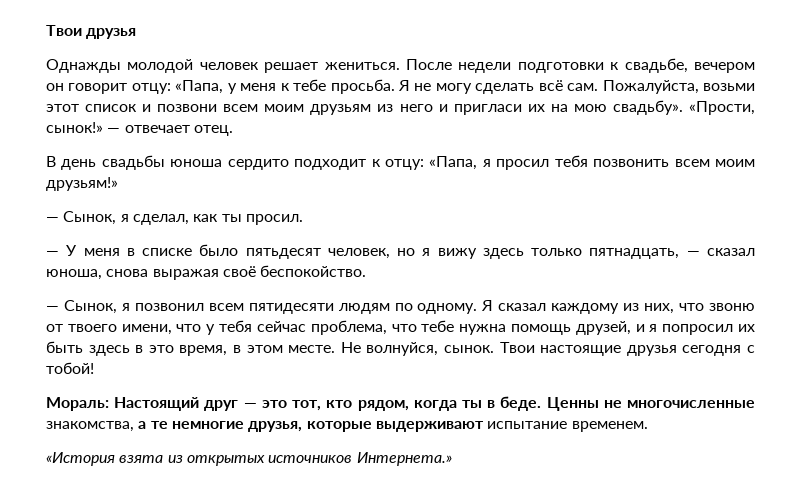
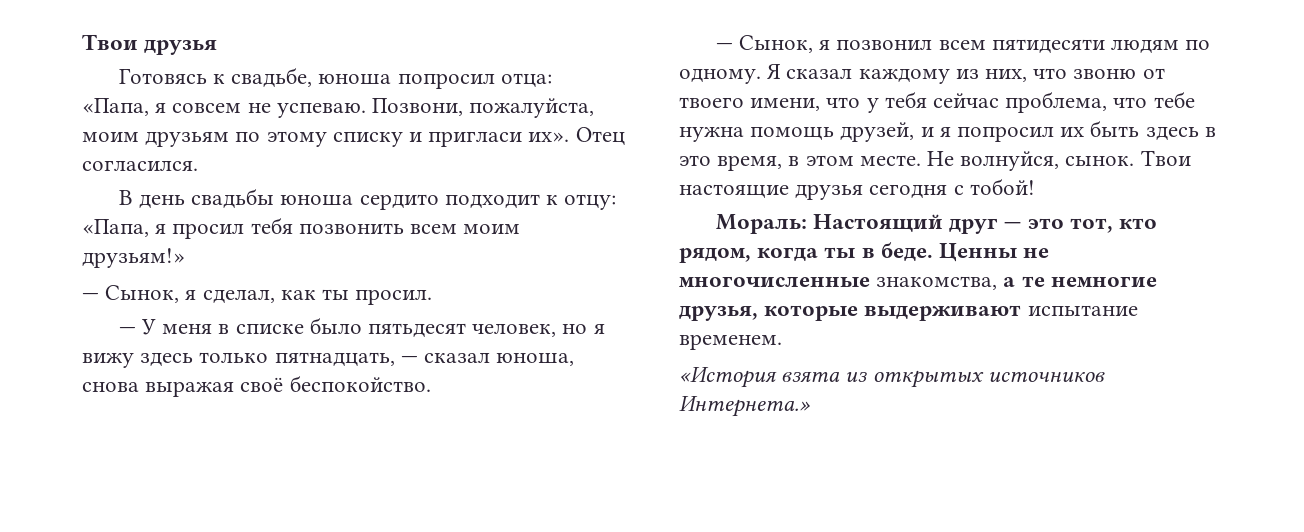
[46,58,756,73] [46,79,755,94] [46,100,756,115] [46,122,233,136] Однажды молодой человек решает жениться. После недели подготовки к свадьбе, вечером он говорит отцу: «Папа, у меня к тебе просьба. Я не могу сделать всё сам. Пожалуйста, возьми этот список и позвони всем моим друзьям из него и пригласи их на мою свадьбу». «Прости, сынок!» — отвечает отец. -> [118,67,552,89] [82,98,595,118] [82,127,625,147] [82,160,198,171] Готовясь к свадьбе, юноша попросил отца: «Папа, я совсем не успеваю. Позвони, пожалуйста, моим друзьям по этому списку и пригласи их». Отец согласился.

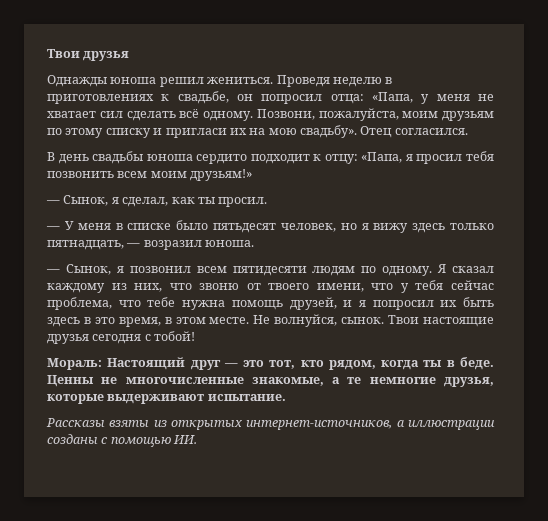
[118,68,207,84] Готовясь -> [47,75,393,87] [47,94,154,104] Однажды юноша решил жениться. Проведя неделю в приготовлениях
[318,74,392,85] юноша -> [237,94,253,101] он
[155,103,366,118] я совсем не успеваю. -> [421,94,494,104] [47,109,253,121] у меня не хватает сил сделать всё одному.
[528,132,570,142] их». -> [229,125,357,138] их на мою свадьбу».
[424,352,575,366] [82,375,431,397] сказал юноша, снова выражая своё беспокойство. -> [143,240,255,250] возразил юноша.
[876,276,998,290] знакомства, -> [251,377,324,386] знакомые,
[1027,305,1138,316] [679,334,782,350] [679,366,1105,388] [679,395,810,417] испытание временем. // «История взята из открытых источников Интернета.» -> [207,394,286,401] [46,418,495,430] [47,434,198,447] испытание. // Рассказы взяты из открытых интернет-источников, а иллюстрации созданы с помощью ИИ.

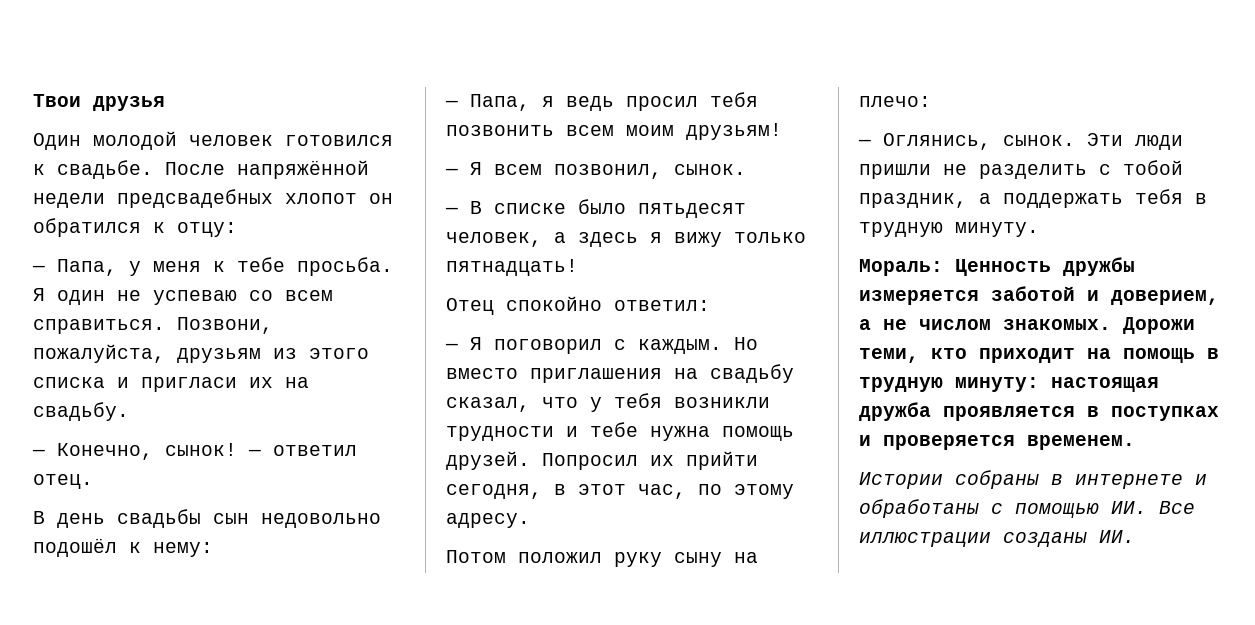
[47,75,393,87] [47,91,494,104] [47,108,494,121] [47,125,468,138] [47,151,413,164] Однажды юноша решил жениться. Проведя неделю в приготовлениях к свадьбе, он попросил отца: «Папа, у меня не хватает сил сделать всё одному. Позвони, пожалуйста, моим друзьям по этому списку и пригласи их на мою свадьбу». Отец согласился. // В день свадьбы юноша сердито подходит к отцу: «Папа, я -> [33,131,393,150] [33,160,369,179] [33,189,393,208] [33,218,237,237] [32,257,393,276] [33,288,333,305] [33,317,273,334] [33,344,369,363] [33,377,309,392] [33,402,129,421] [32,443,357,460] [33,474,93,489] [33,509,381,528] [33,538,213,557] [445,94,614,111] Один молодой человек готовился к свадьбе. После напряжённой недели предсвадебных хлопот он обратился к отцу: // — Папа, у меня к тебе просьба. Я один не успеваю со всем справиться. Позвони, пожалуйста, друзьям из этого списка и пригласи их на свадьбу. // — Конечно, сынок! — ответил отец. // В день свадьбы сын недовольно подошёл к нему: // — Папа, я ведь
[190,169,253,181] [46,195,268,207] [46,220,494,233] [47,240,255,250] [46,264,494,276] [47,280,495,293] [47,297,494,310] [47,314,495,327] [47,331,196,344] [47,357,494,370] [47,375,494,387] [47,394,286,404] [46,418,495,430] [47,434,171,447] друзьям!» // — Сынок, я сделал, как ты просил. // — У меня в списке было пятьдесят человек, но я вижу здесь только пятнадцать, — возразил юноша. // — Сынок, я позвонил всем пятидесяти людям по одному. Я сказал каждому из них, что звоню от твоего имени, что у тебя сейчас проблема, что тебе нужна помощь друзей, и я попросил их быть здесь в это время, в этом месте. Не волнуйся, сынок. Твои настоящие друзья сегодня с тобой! // Мораль: Настоящий друг — это тот, кто рядом, когда ты в беде. Ценны не многочисленные знакомые, а те немногие друзья, которые выдерживают испытание. // Рассказы взяты из открытых интернет-источников, а иллюстрации созданы с помощью -> [686,123,782,140] [445,162,746,179] [445,199,746,218] [446,232,806,247] [446,259,578,276] [446,296,710,315] [445,337,758,354] [446,364,794,383] [446,393,770,412] [446,422,794,441] [446,451,758,470] [446,484,794,499] [446,513,530,528] [446,550,758,567] [859,96,931,107] [858,133,1183,150] [859,160,1183,179] [859,189,1207,208] [859,222,1039,237] [859,257,1135,276] [859,286,1219,305] [859,317,1195,334] [859,348,1219,363] [859,377,1159,392] [859,402,1219,421] [859,435,1135,450] [859,470,1207,489] [859,499,1195,518] [859,532,1087,547] друзьям! // — Я всем позвонил, сынок. // — В списке было пятьдесят человек, а здесь я вижу только пятнадцать! // Отец спокойно ответил: // — Я поговорил с каждым. Но вместо приглашения на свадьбу сказал, что у тебя возникли трудности и тебе нужна помощь друзей. Попросил их прийти сегодня, в этот час, по этому адресу. // Потом положил руку сыну на плечо: // — Оглянись, сынок. Эти люди пришли не разделить с тобой праздник, а поддержать тебя в трудную минуту. // Мораль: Ценность дружбы измеряется заботой и доверием, а не числом знакомых. Дорожи теми, кто приходит на помощь в трудную минуту: настоящая дружба проявляется в поступках и проверяется временем. // Истории собраны в интернете и обработаны с помощью ИИ. Все иллюстрации созданы

